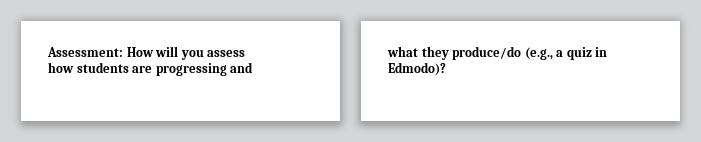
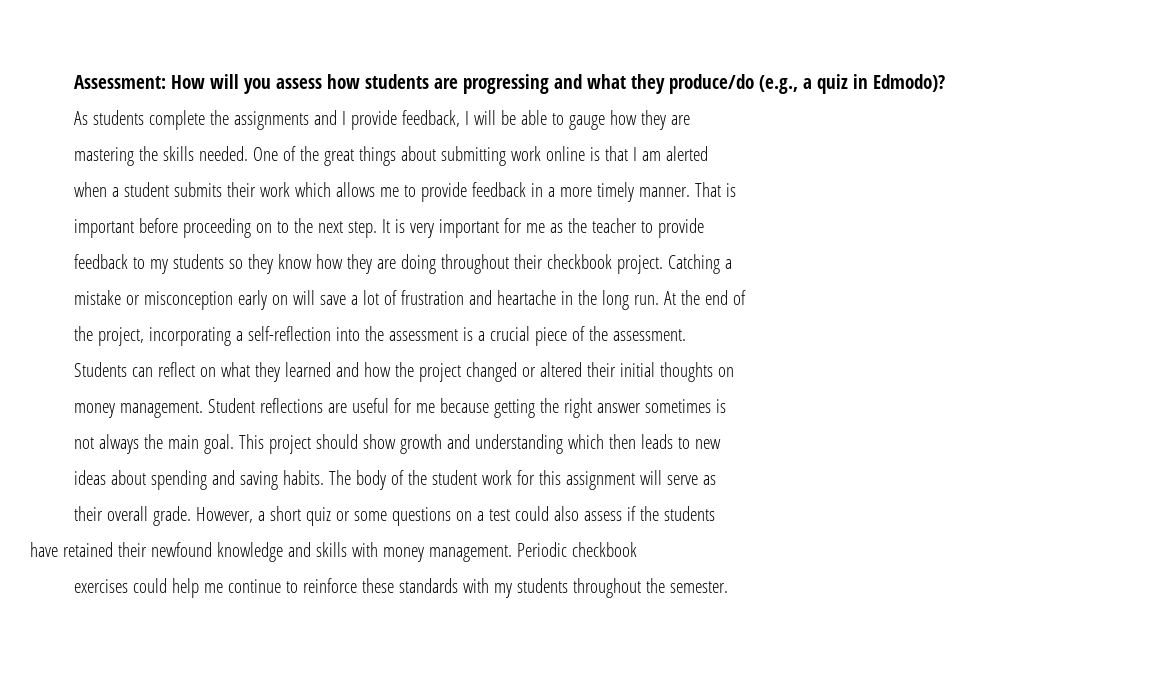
(446, 69) none -> [74,110,691,130] [74,146,709,166] [74,182,737,202] [74,218,705,238] [74,254,733,274] [74,290,747,310] [74,326,687,346] [74,362,735,382] [74,398,727,418] [74,434,722,454] [74,470,717,490] [74,506,716,526] [30,542,637,562] [74,578,729,598] // As students complete the assignments and I provide feedback, I will be able to gauge how they are // mastering the skills needed. One of the great things about submitting work online is that I am alerted // when a student submits their work which allows me to provide feedback in a more timely manner. That is // important before proceeding on to the next step. It is very important for me as the teacher to provide // feedback to my students so they know how they are doing throughout their checkbook project. Catching a // mistake or misconception early on will save a lot of frustration and heartache in the long run. At the end of // the project, incorporating a self-reflection into the assessment is a crucial piece of the assessment. // Students can reflect on what they learned and how the project changed or altered their initial thoughts on // money management. Student reflections are useful for me because getting the right answer sometimes is // not always the main goal. This project should show growth and understanding which then leads to new // ideas about spending and saving habits. The body of the student work for this assignment will serve as // their overall grade. However, a short quiz or some questions on a test could also assess if the students // have retained their newfound knowledge and skills with money management. Periodic checkbook // exercises could help me continue to reinforce these standards with my students throughout the semester.

